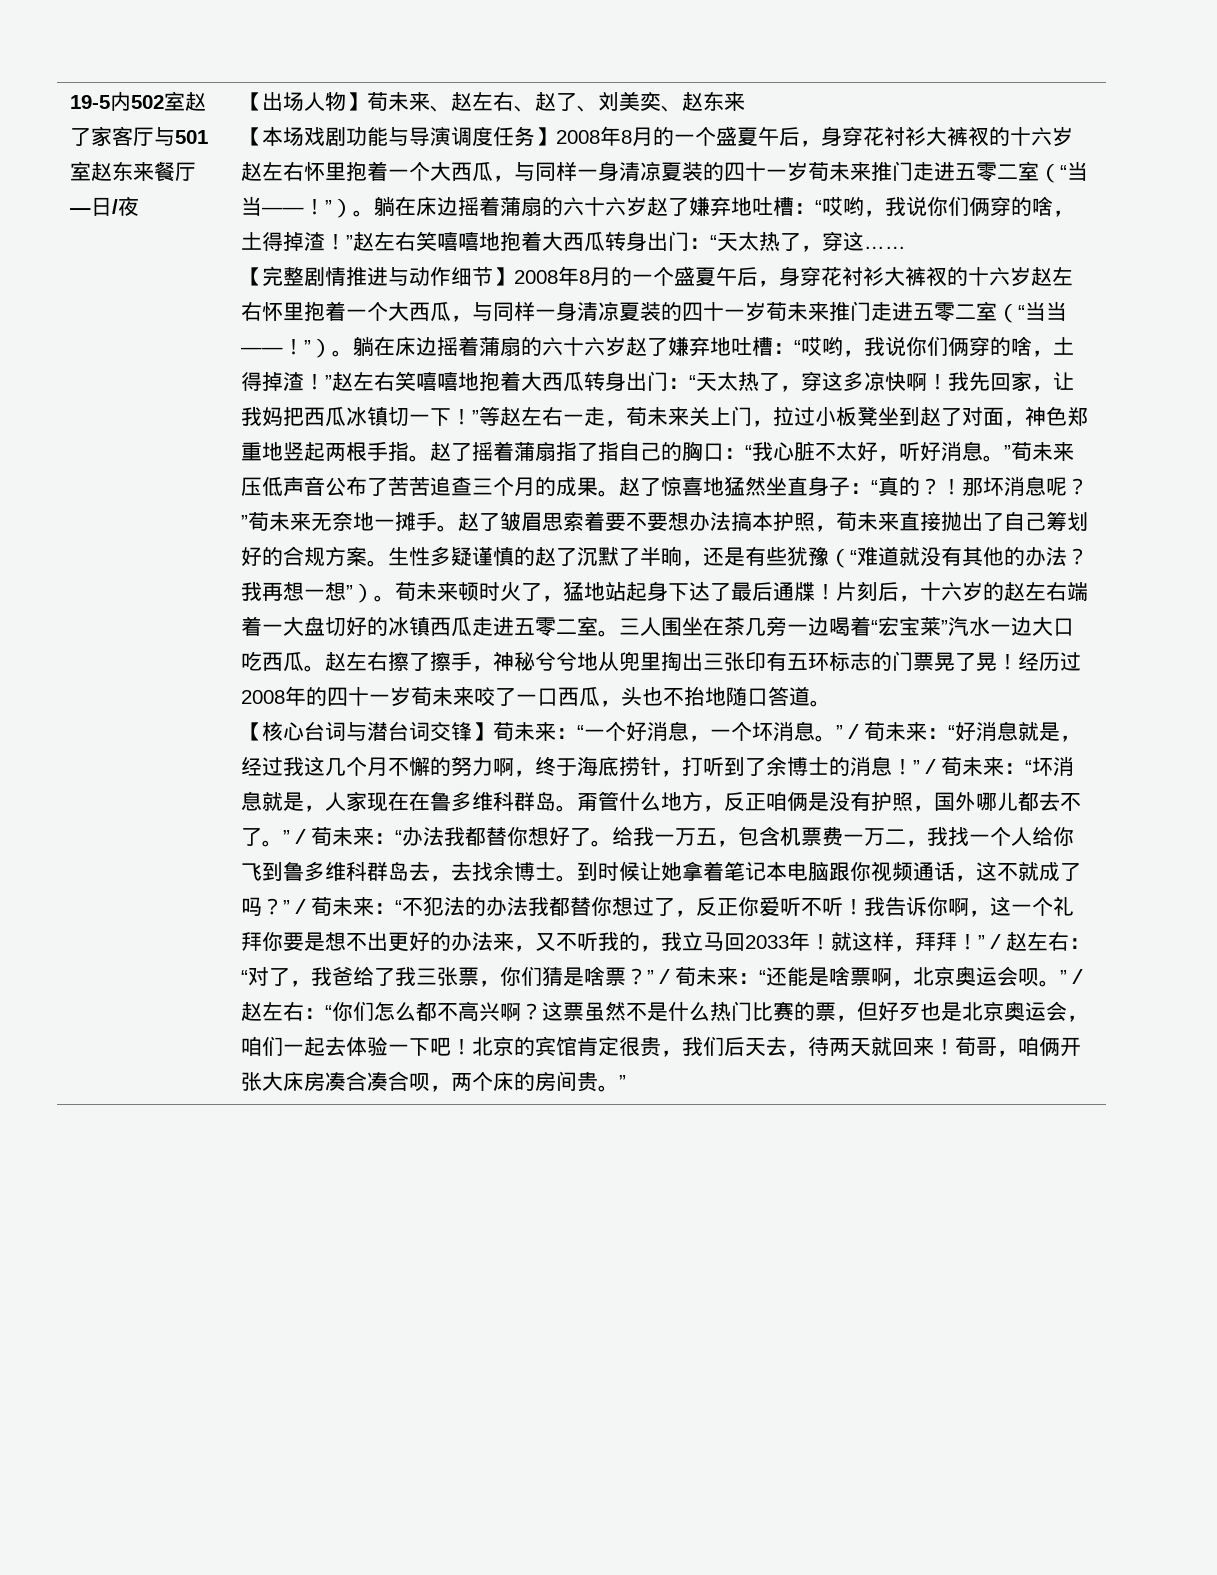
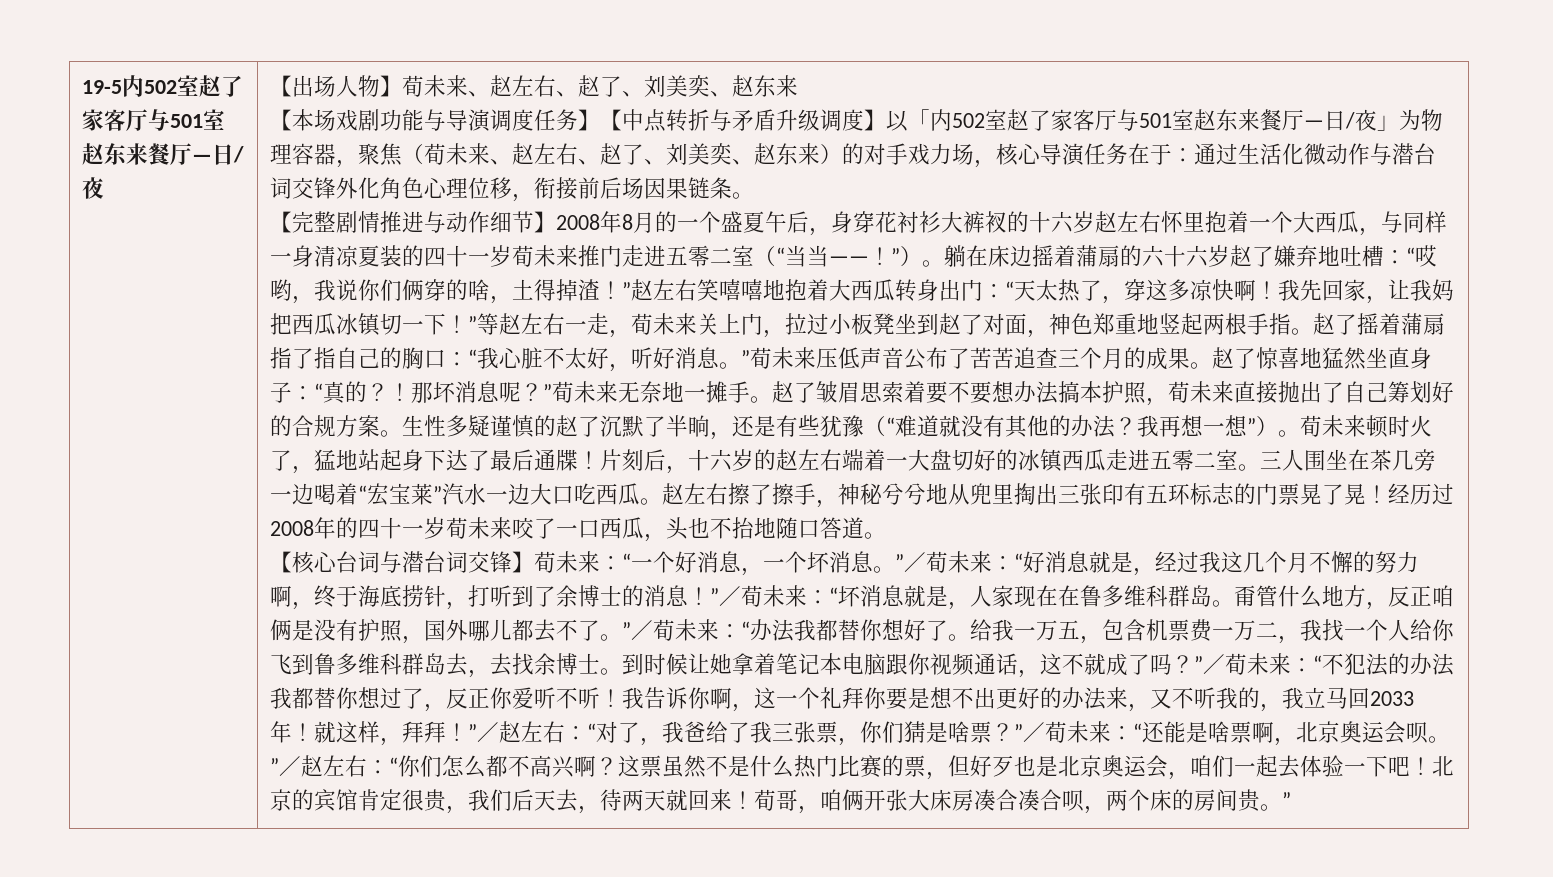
[556,126,1074,147] [241,161,1089,183] [241,196,1075,218] [241,231,907,252] 2008年8月的一个盛夏午后，身穿花衬衫大裤衩的十六岁赵左右怀里抱着一个大西瓜，与同样一身清凉夏装的四十一岁荀未来推门走进五零二室（“当当——！”）。躺在床边摇着蒲扇的六十六岁赵了嫌弃地吐槽：“哎哟，我说你们俩穿的啥，土得掉渣！”赵左右笑嘻嘻地抱着大西瓜转身出门：“天太热了，穿这…… -> [600,109,1444,132] [270,143,1437,168] [270,177,755,202] 【中点转折与矛盾升级调度】以「内502室赵了家客厅与501室赵东来餐厅—日/夜」为物理容器，聚焦（荀未来、赵左右、赵了、刘美奕、赵东来）的对手戏力场，核心导演任务在于：通过生活化微动作与潜台词交锋外化角色心理位移，衔接前后场因果链条。

